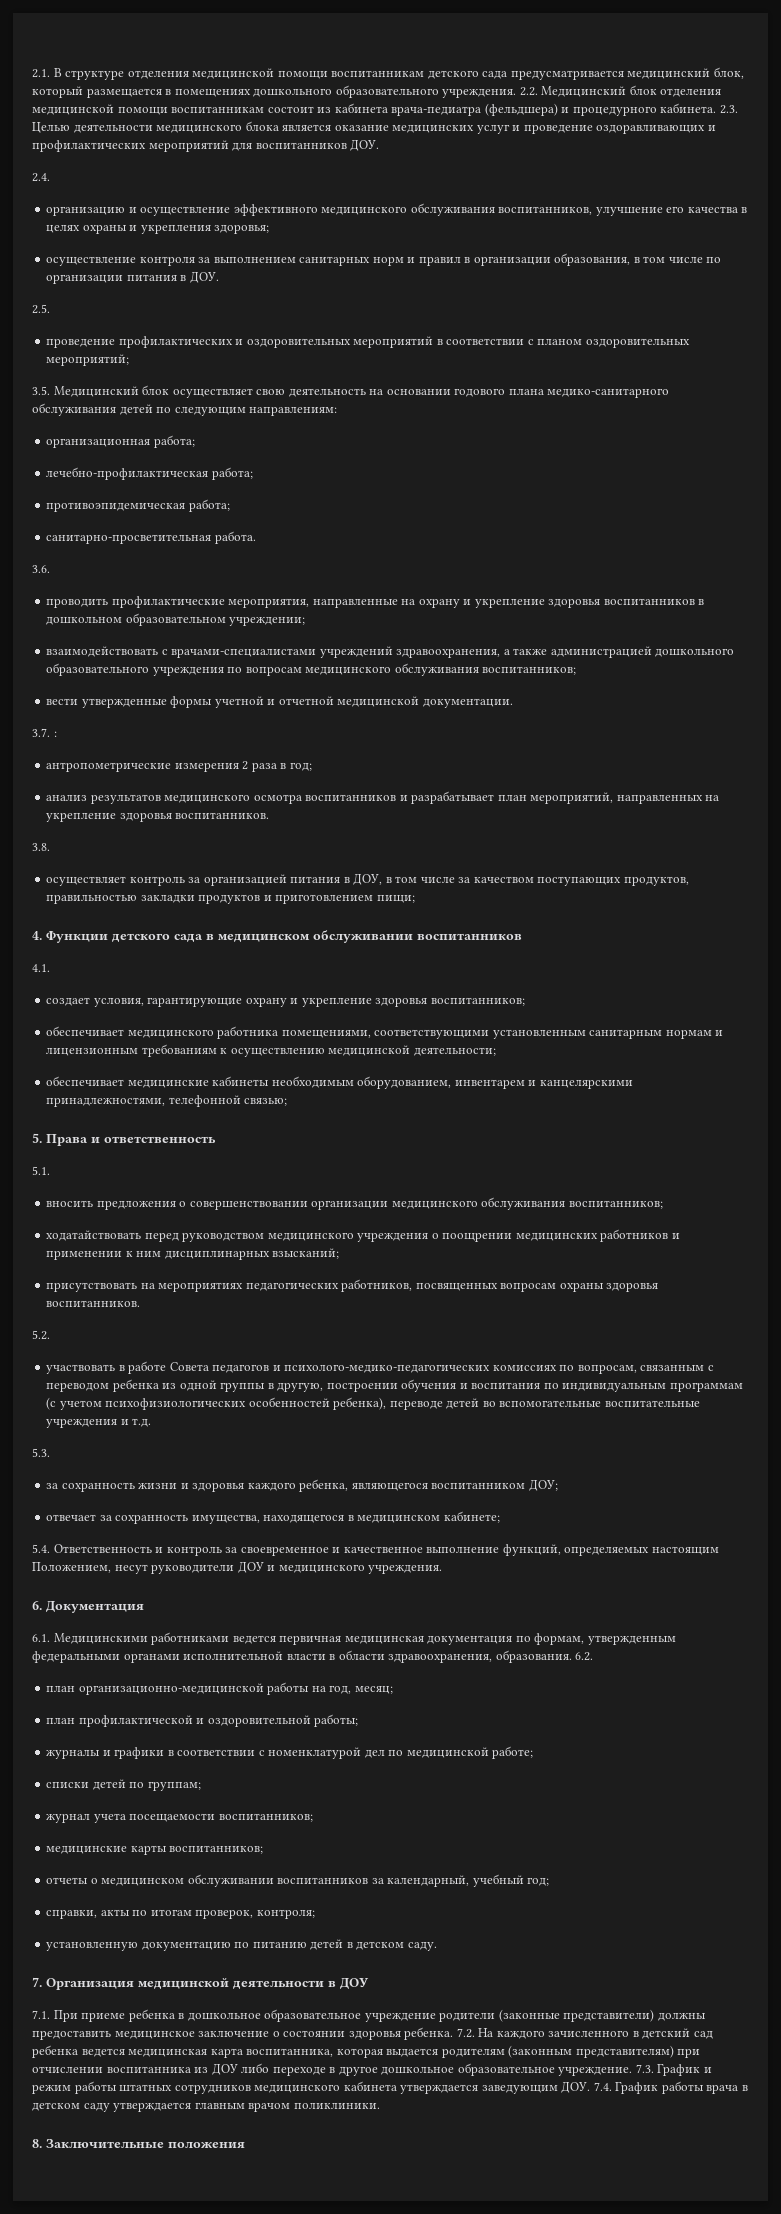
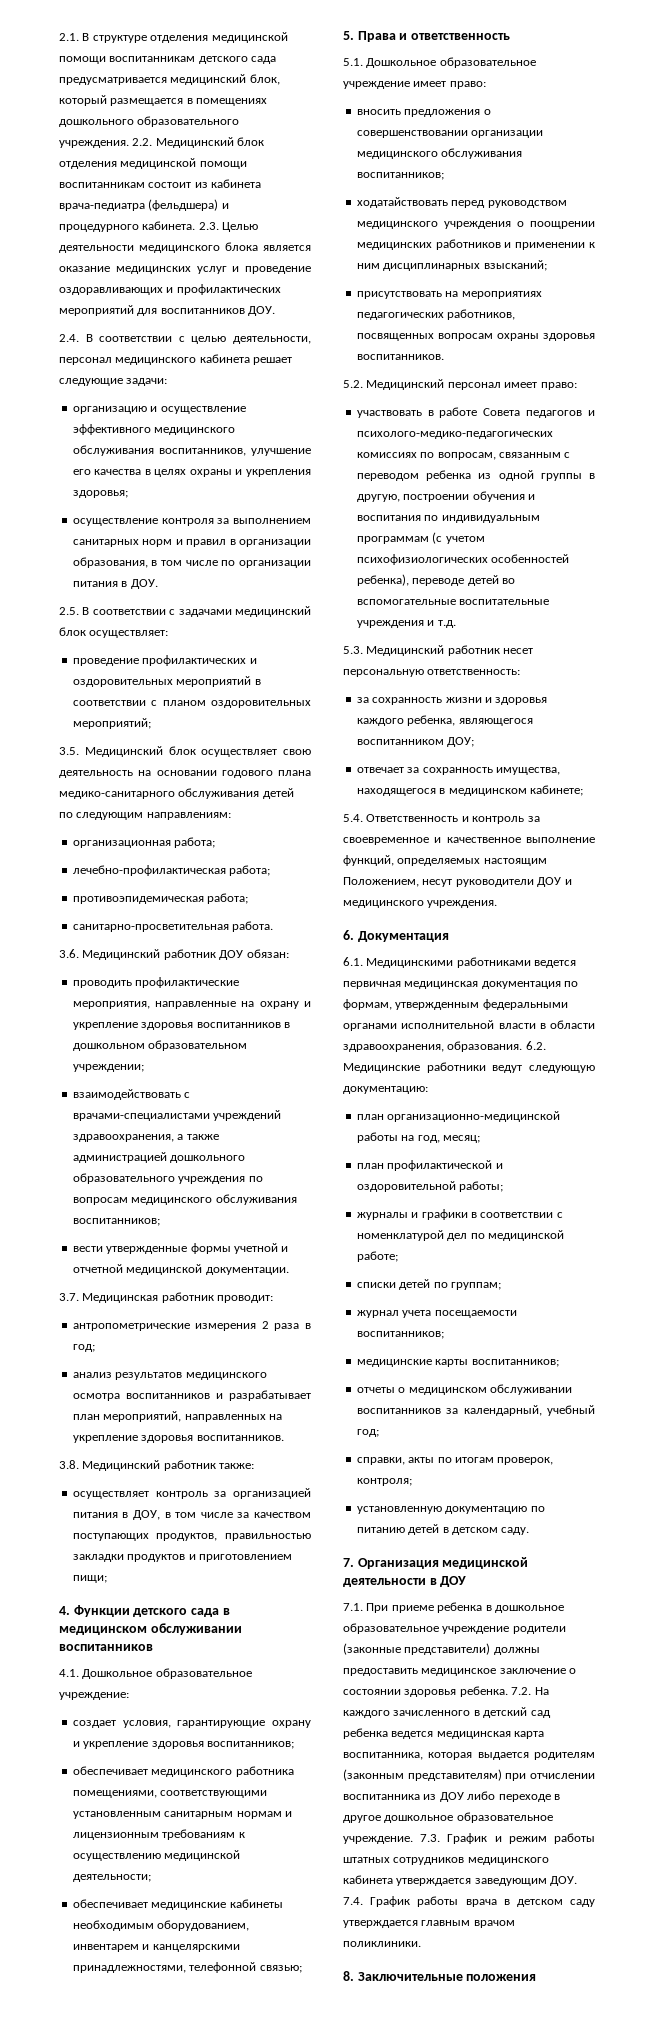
(50, 177) none -> [85,334,311,344] [59,354,293,365] [59,378,168,386] В соответствии с целью деятельности, персонал медицинского кабинета решает следующие задачи:
(50, 309) none -> [82,606,311,617] [59,627,169,638] В соответствии с задачами медицинский блок осуществляет:
(50, 569) none -> [82,949,289,960] Медицинский работник ДОУ обязан:
[53,731,57,737] : -> [82,1292,274,1303] Медицинская работник проводит:
(50, 847) none -> [82,1460,255,1471] Медицинский работник также:
(50, 968) none -> [82,1668,252,1679] [59,1692,129,1700] Дошкольное образовательное учреждение:
(50, 1170) none -> [366,57,536,68] [343,81,486,89] Дошкольное образовательное учреждение имеет право:
(50, 1335) none -> [366,379,577,390] Медицинский персонал имеет право:
(50, 1452) none -> [366,645,534,656] [343,669,521,677] Медицинский работник несет персональную ответственность:
(594, 1656) none -> [343,1062,595,1073] [343,1086,428,1094] Медицинские работники ведут следующую документацию:

